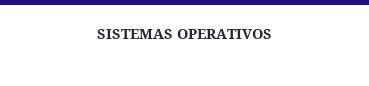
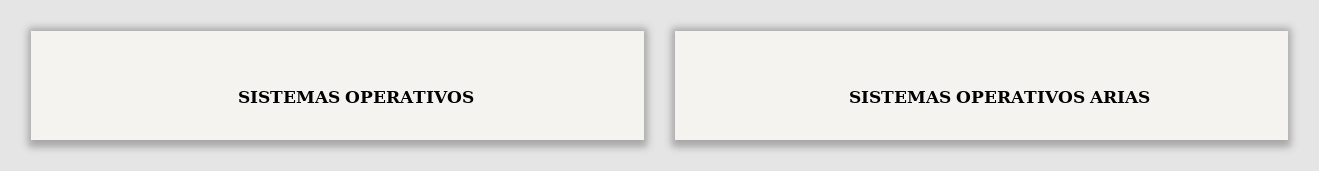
[97,29,272,39] SISTEMAS OPERATIVOS -> [237,91,474,103] [849,91,1150,103] SISTEMAS OPERATIVOS // SISTEMAS OPERATIVOS ARIAS

